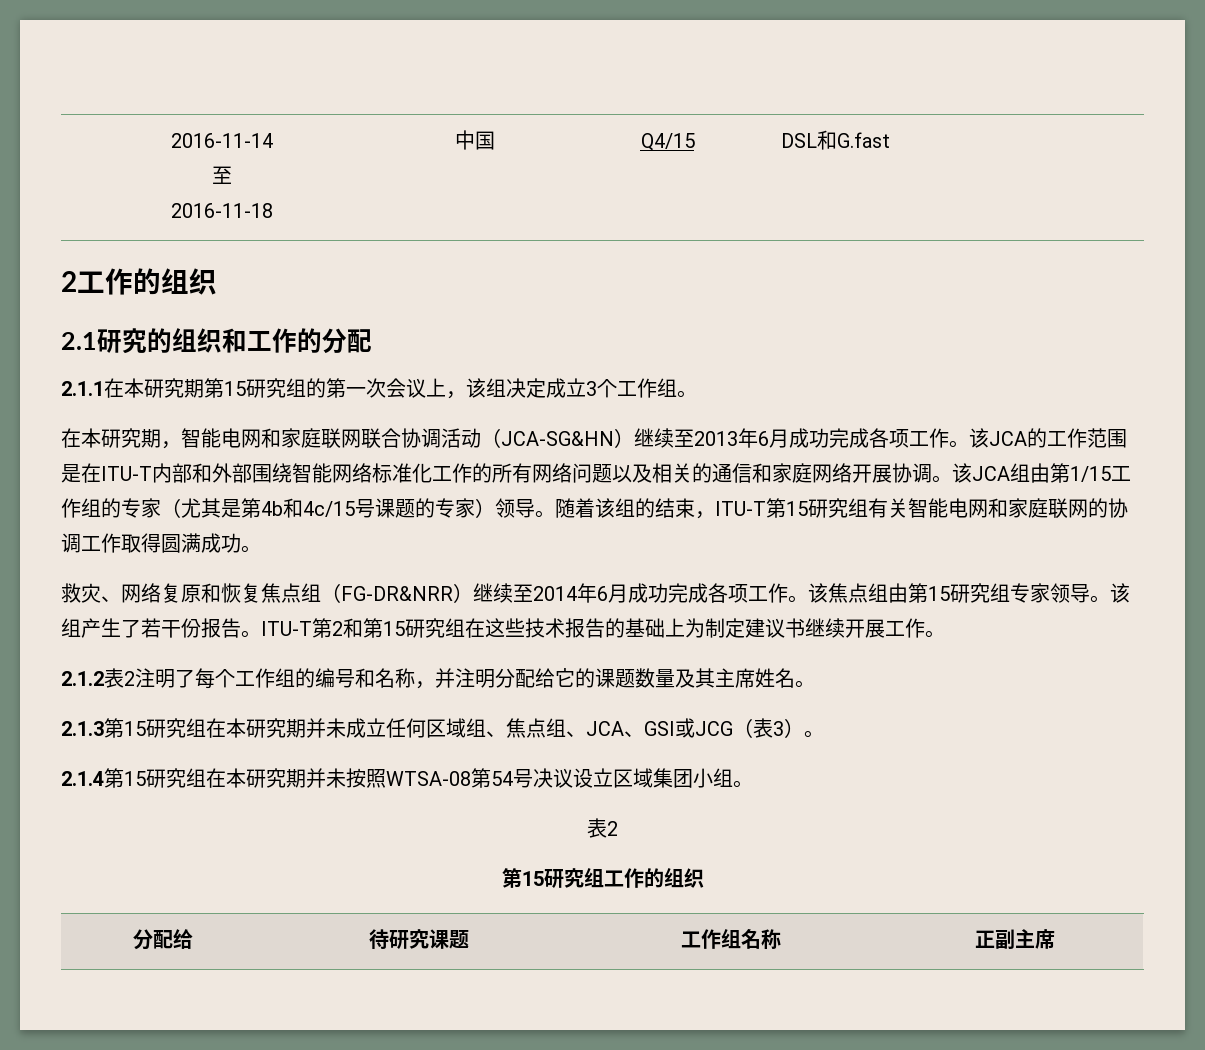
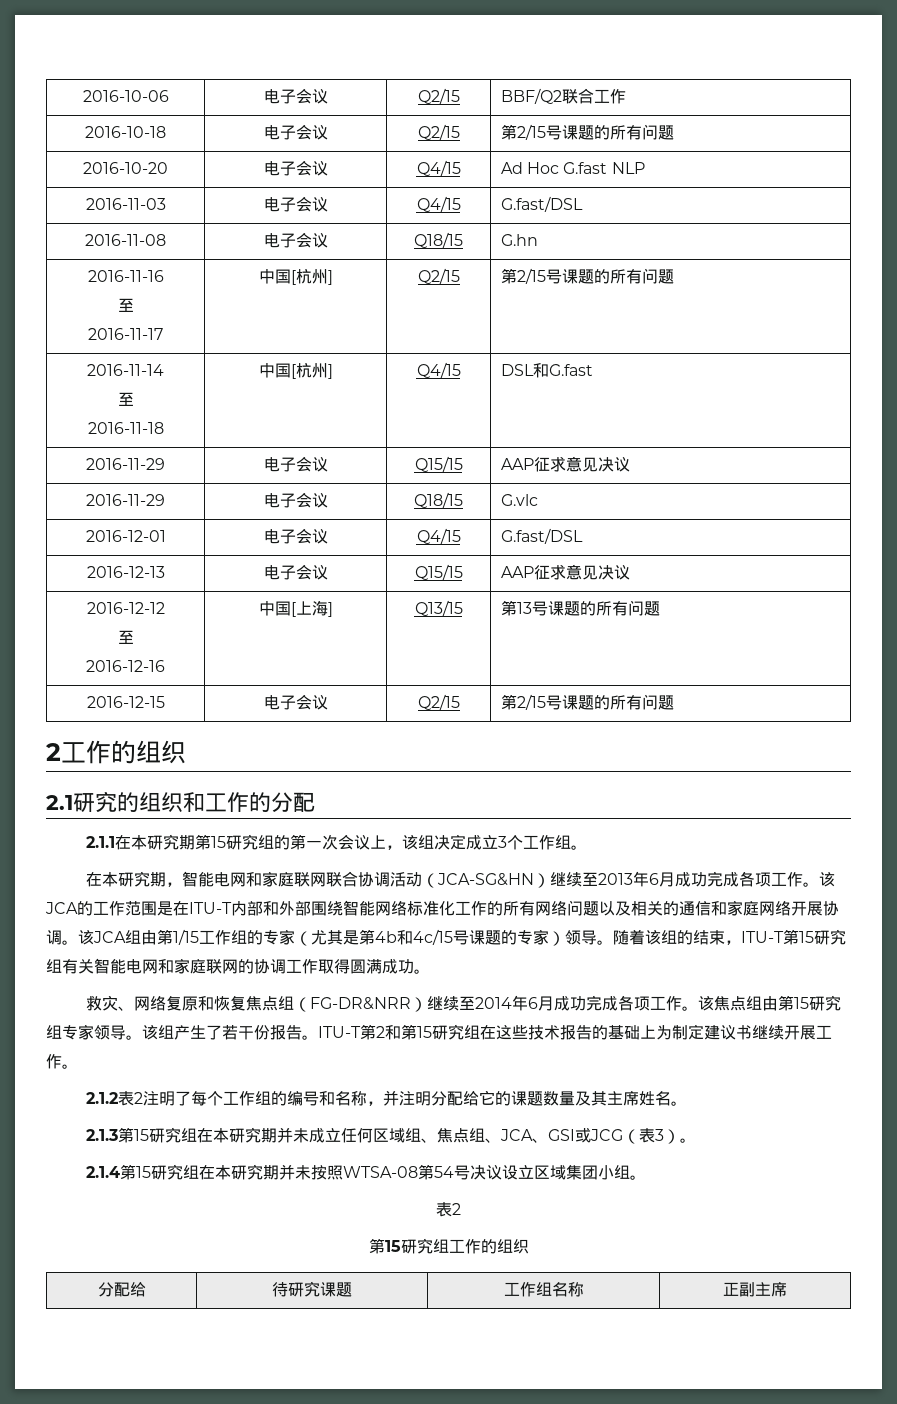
(171, 140) none -> [82,90,169,102] [263,88,328,104] [417,88,460,104] [500,88,626,104] [85,126,166,138] [263,124,328,140] [417,124,460,140] [500,124,674,140] [83,162,168,174] [263,160,328,176] [416,160,461,176] [500,162,645,174] [85,198,166,210] [263,196,328,212] [416,196,461,212] [500,196,583,212] [85,234,166,246] [263,232,328,248] [413,232,463,248] [500,234,538,246] [87,270,164,282] [117,298,134,312] [88,328,163,340] [258,269,333,285] [417,268,460,284] [500,268,674,284] 2016-10-06 | 电子会议 | Q2/15 | BBF/Q2联合工作 // 2016-10-18 | 电子会议 | Q2/15 | 第2/15号课题的所有问题 // 2016-10-20 | 电子会议 | Q4/15 | Ad Hoc G.fast NLP // 2016-11-03 | 电子会议 | Q4/15 | G.fast/DSL // 2016-11-08 | 电子会议 | Q18/15 | G.hn // 2016-11-16 // 至 // 2016-11-17 | 中国[杭州] | Q2/15 | 第2/15号课题的所有问题 //
(495, 140) none -> [290,363,333,379] [杭州]
(890, 140) none -> [86,458,165,470] [263,456,328,472] [414,456,463,472] [500,456,630,472] [86,494,165,506] [263,492,328,508] [413,492,463,508] [500,494,538,506] [85,530,166,542] [263,528,328,544] [416,528,461,544] [500,528,583,544] [86,566,165,578] [263,564,328,580] [414,564,463,580] [500,564,630,580] [86,602,165,614] [117,630,134,644] [86,660,165,672] [258,601,333,617] [414,600,463,616] [500,600,660,616] [86,696,165,708] [263,694,328,710] [417,694,460,710] [500,694,674,710] // 2016-11-29 | 电子会议 | Q15/15 | AAP征求意见决议 // 2016-11-29 | 电子会议 | Q18/15 | G.vlc // 2016-12-01 | 电子会议 | Q4/15 | G.fast/DSL // 2016-12-13 | 电子会议 | Q15/15 | AAP征求意见决议 // 2016-12-12 // 至 // 2016-12-16 | 中国[上海] | Q13/15 | 第13号课题的所有问题 // 2016-12-15 | 电子会议 | Q2/15 | 第2/15号课题的所有问题

